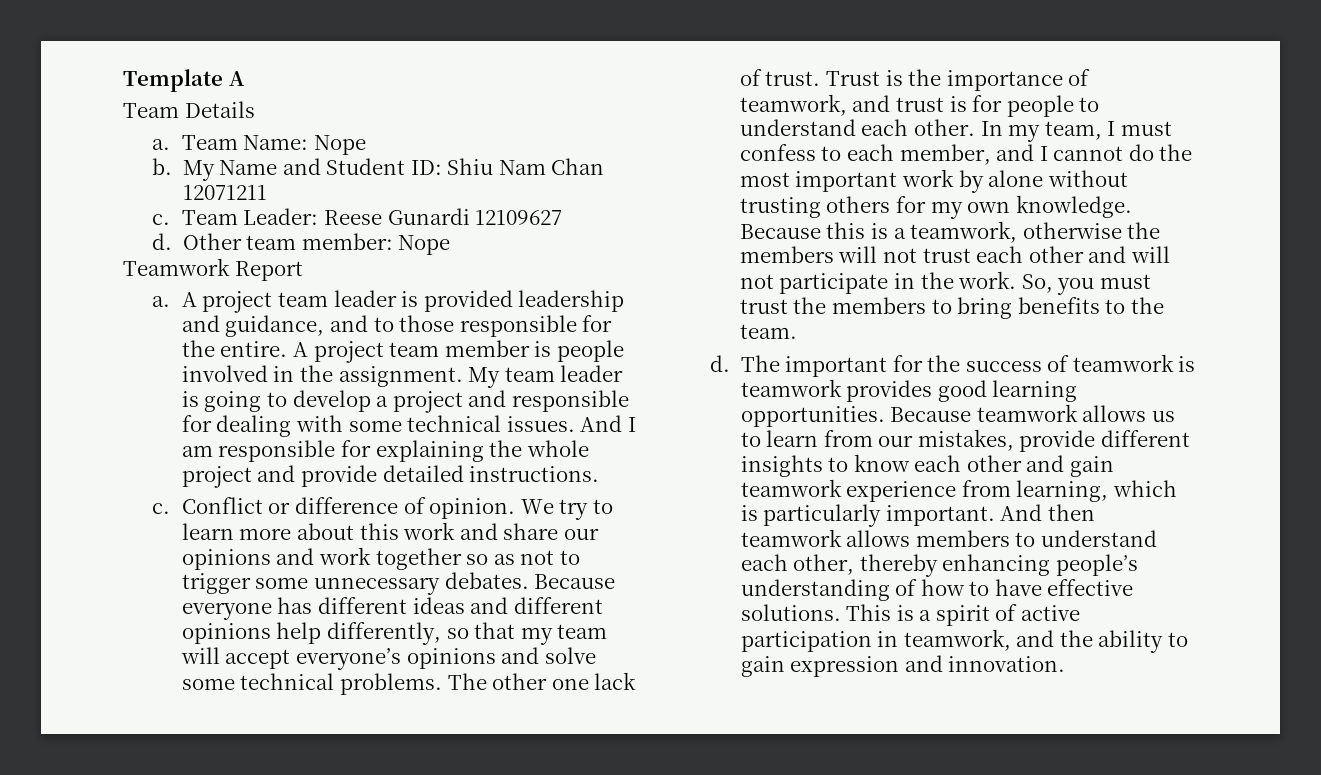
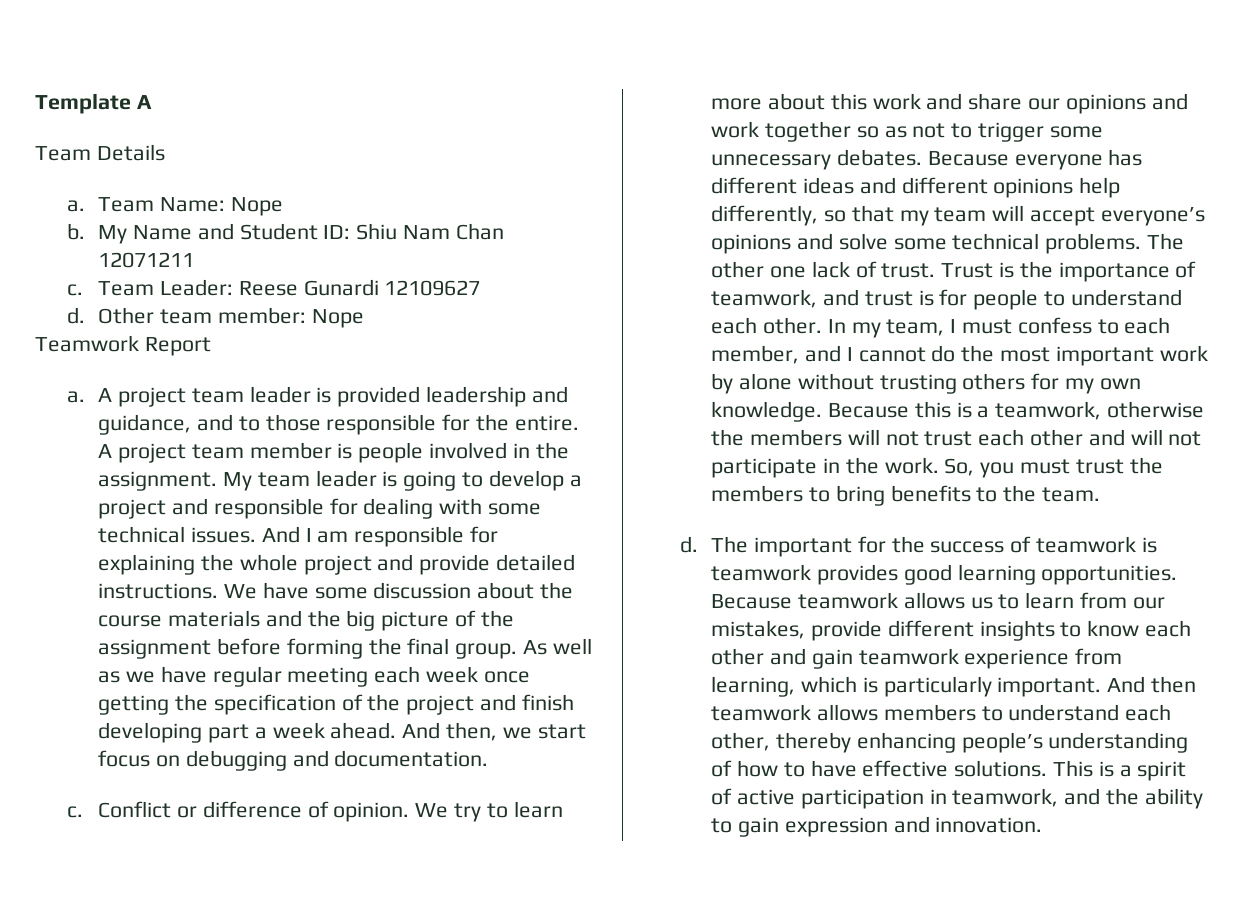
(600, 474) none -> [224,582,574,599] [98,610,514,631] [98,638,592,659] [98,666,530,687] [98,694,574,715] [98,722,586,743] [98,750,489,771] We have some discussion about the course materials and the big picture of the assignment before forming the final group. As well as we have regular meeting each week once getting the specification of the project and finish developing part a week ahead. And then, we start focus on debugging and documentation.

